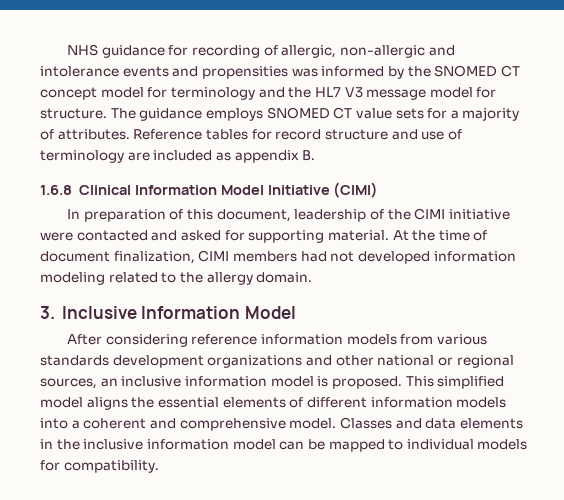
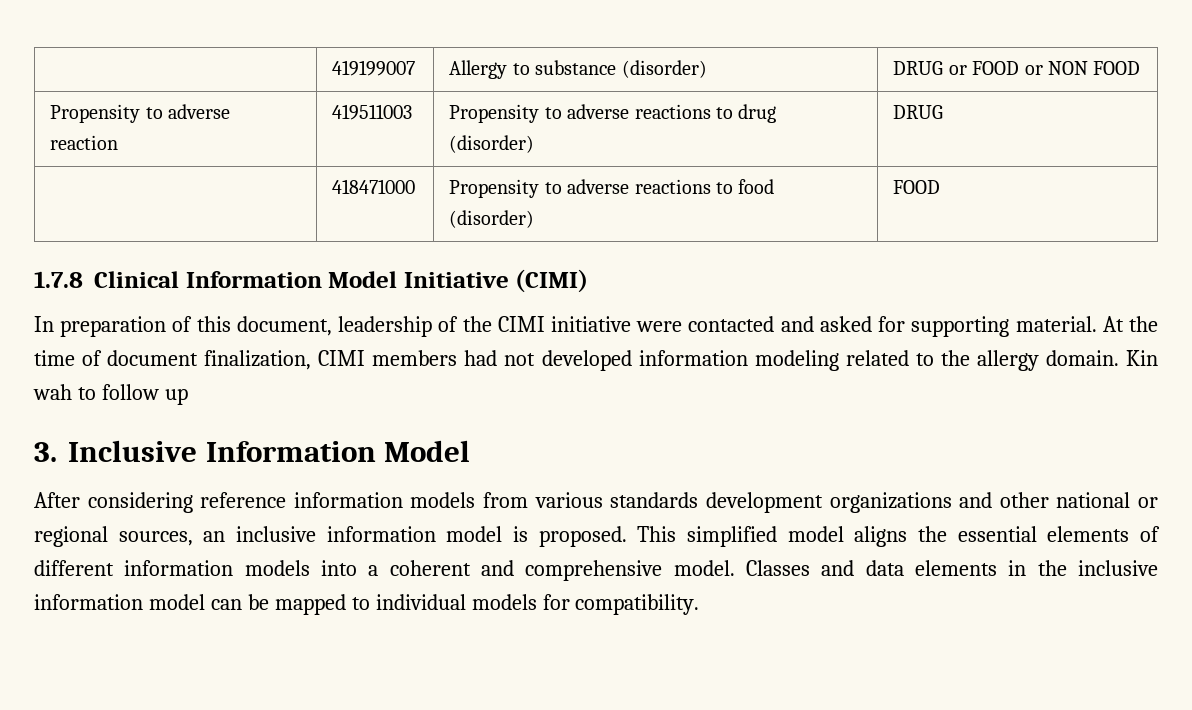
[67,44,455,58] [40,65,520,79] [40,87,497,100] [40,107,520,121] [40,129,462,140] [40,150,316,163] [40,185,72,195] NHS guidance for recording of allergic, non-allergic and intolerance events and propensities was informed by the SNOMED CT concept model for terminology and the HL7 V3 message model for structure. The guidance employs SNOMED CT value sets for a majority of attributes. Reference tables for record structure and use of terminology are included as appendix B. // 1.6.8 -> [332,60,416,76] [449,60,707,79] [893,61,1141,75] [50,104,231,123] [50,135,119,150] [332,104,413,120] [449,104,777,123] [449,135,535,153] [893,105,944,119] [332,179,416,194] [449,179,775,198] [449,210,535,228] [893,180,941,194] [34,271,83,288] | 419199007 | Allergy to substance (disorder) | DRUG or FOOD or NON FOOD // Propensity to adverse reaction | 419511003 | Propensity to adverse reactions to drug (disorder) | DRUG // | 418471000 | Propensity to adverse reactions to food (disorder) | FOOD // 1.7.8
(313, 277) none -> [1126,350,1158,366] [33,384,188,405] Kin wah to follow up

